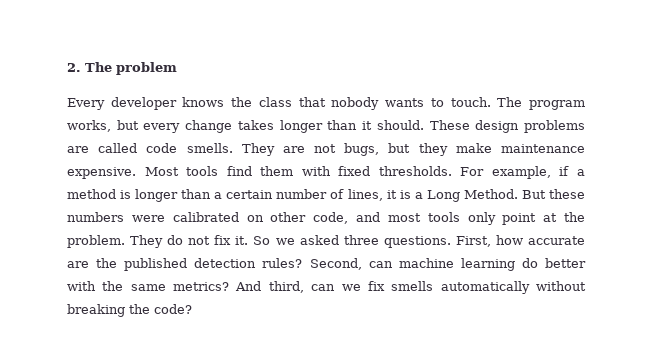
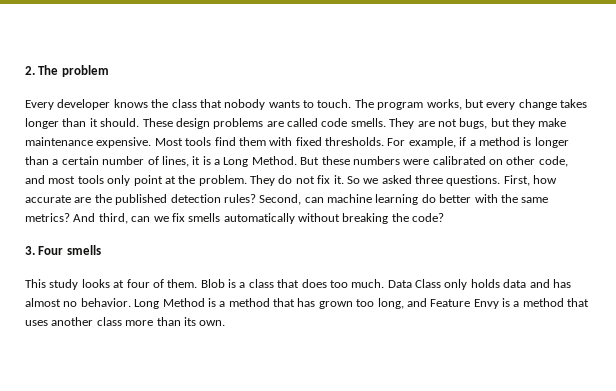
(192, 309) none -> [25,245,101,255] [25,279,571,290] [25,298,590,309] [25,317,226,326] // 3. Four smells // This study looks at four of them. Blob is a class that does too much. Data Class only holds data and has almost no behavior. Long Method is a method that has grown too long, and Feature Envy is a method that uses another class more than its own.

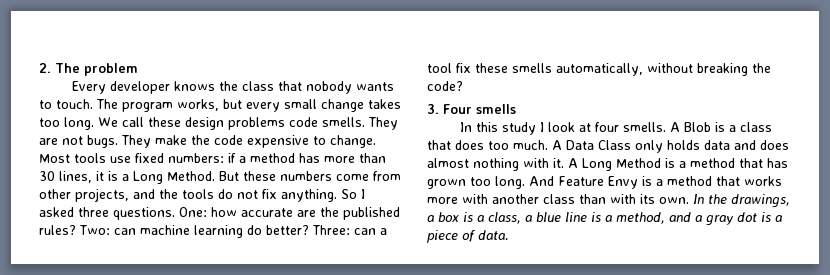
(516, 106) none -> [284,99,317,109] small
[25,118,318,129] longer than it should. These design problems are called -> [39,117,285,130] too long. We call these design problems
[459,118,567,129] [25,137,569,148] [25,156,159,165] bugs, but they make maintenance expensive. Most tools find them with fixed thresholds. For example, if a method is longer than a certain number of -> [87,135,376,148] [39,153,386,163] [39,171,55,181] bugs. They make the code expensive to change. Most tools use fixed numbers: if a method has more than 30
[403,156,568,167] [25,175,379,186] were calibrated on other code, and most tools only point at the problem. They do not fix it. So we -> [336,171,401,181] [39,188,365,202] come from other projects, and the tools do not fix anything. So I
[503,175,530,186] First, -> [179,207,207,217] One:
[170,194,302,205] detection rules? Second, -> [39,225,110,235] rules? Two:
[439,194,549,203] [25,213,295,224] better with the same metrics? And third, can we fix smells automatically -> [266,225,387,235] [427,63,643,76] better? Three: can a tool fix these smells automatically,
[25,279,198,290] This study looks at four of them. -> [460,122,681,135] In this study I look at four smells. A
(385, 283) none -> [552,140,562,150] A
[552,279,571,288] [25,298,131,307] has almost no behavior. -> [760,140,789,150] [427,158,578,171] does almost nothing with it. A
[377,298,427,309] long, and -> [495,176,554,189] long. And
[25,317,226,326] uses another class more than its own. -> [744,176,782,186] [427,194,790,208] [427,212,782,226] [427,230,509,243] works more with another class than with its own. In the drawings, a box is a class, a blue line is a method, and a gray dot is a piece of data.

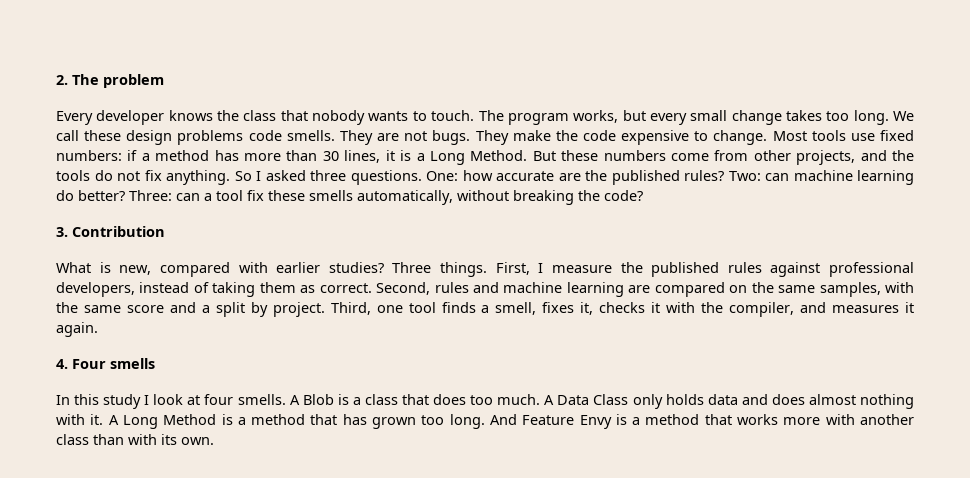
(439, 109) none -> [72,226,165,237] [56,262,914,277] [56,282,915,297] [56,302,914,317] [56,322,98,337] [56,359,68,369] Contribution // What is new, compared with earlier studies? Three things. First, I measure the published rules against professional developers, instead of taking them as correct. Second, rules and machine learning are compared on the same samples, with the same score and a split by project. Third, one tool finds a smell, fixes it, checks it with the compiler, and measures it again. // 4.
[693,194,790,208] [427,212,782,226] [427,230,509,243] In the drawings, a box is a class, a blue line is a method, and a gray dot is a piece of data. -> (214, 441) none

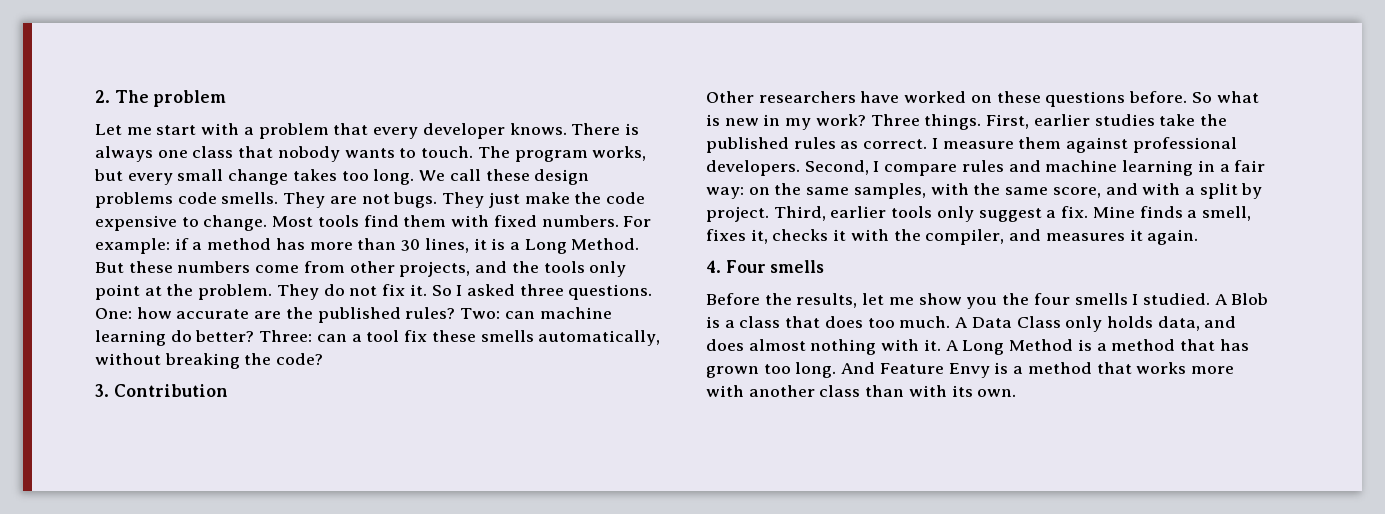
[56,110,240,125] Every developer knows the -> [95,123,639,139] [95,146,188,162] Let me start with a problem that every developer knows. There is always one
(509, 137) none -> [488,192,520,208] just
[850,130,914,141] [56,150,122,161] use fixed numbers: -> [363,215,652,227] [95,238,170,254] find them with fixed numbers. For example:
(90, 175) none -> [589,261,627,277] [95,284,319,300] only point at the problem. They
[166,170,230,185] anything. -> [409,284,427,296] it.
[56,262,914,277] [56,282,725,297] What is new, compared with earlier studies? Three things. First, I measure the published rules against professional developers, instead of taking them as correct. Second, rules and machine learning are compared -> [706,91,1259,107] [706,114,1227,130] [706,137,1237,153] [706,160,1266,176] [706,187,744,199] Other researchers have worked on these questions before. So what is new in my work? Three things. First, earlier studies take the published rules as correct. I measure them against professional developers. Second, I compare rules and machine learning in a fair way:
[126,302,196,313] score and -> [1052,183,1181,198] score, and with
[376,302,436,313] one tool -> [830,206,1135,222] earlier tools only suggest a fix. Mine
[56,394,286,409] In this study I look at four smells. -> [706,293,1210,309] Before the results, let me show you the four smells I studied.
[707,394,738,405] data -> [1157,316,1200,331] data,

